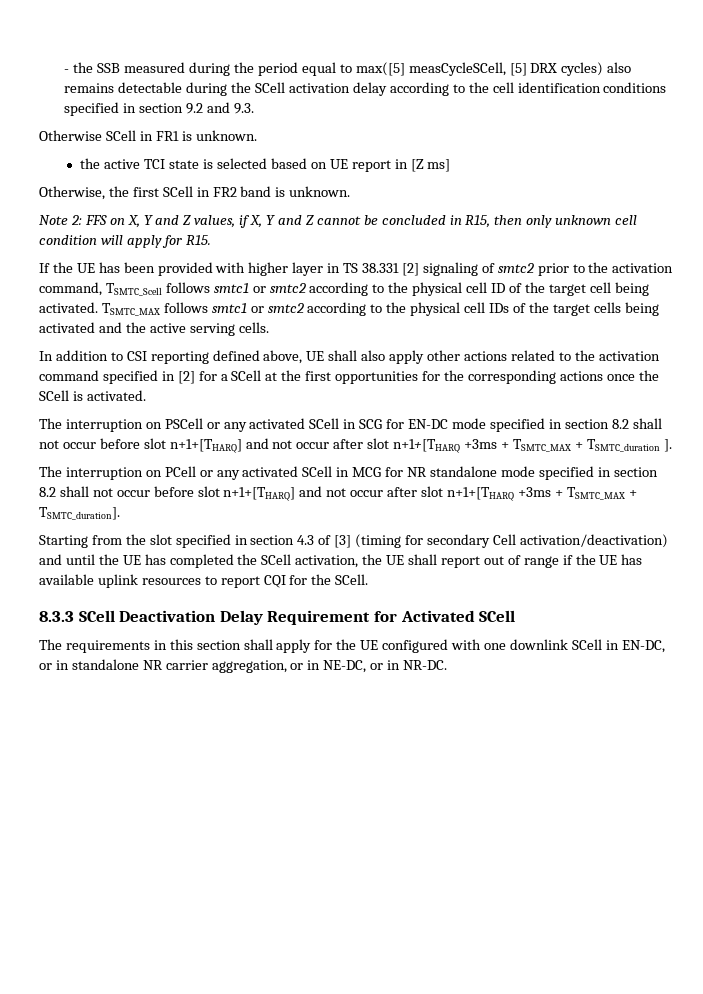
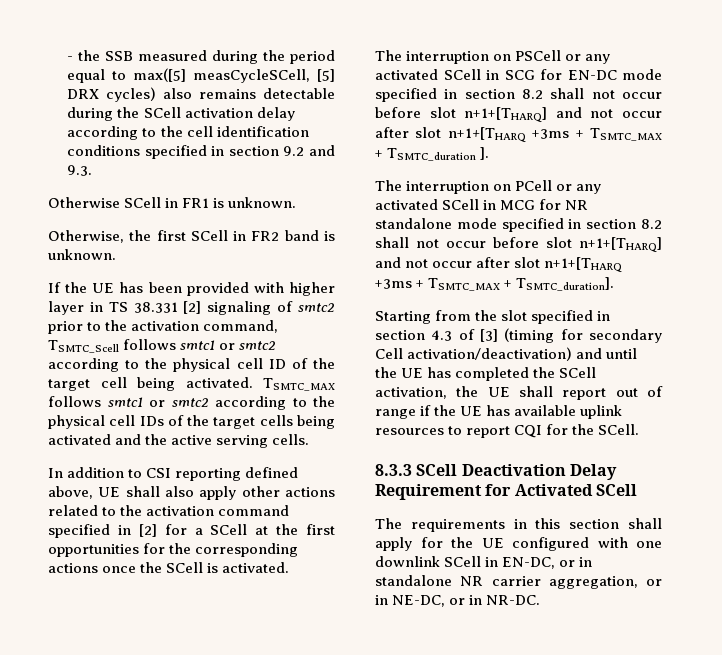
[80,158,451,172] // the active TCI state is selected based on UE report in [Z ms] -> (297, 202) none
[39,215,638,228] [39,235,211,248] // Note 2: FFS on X, Y and Z values, if X, Y and Z cannot be concluded in R15, then only unknown cell condition will apply for R15. -> (116, 254) none

